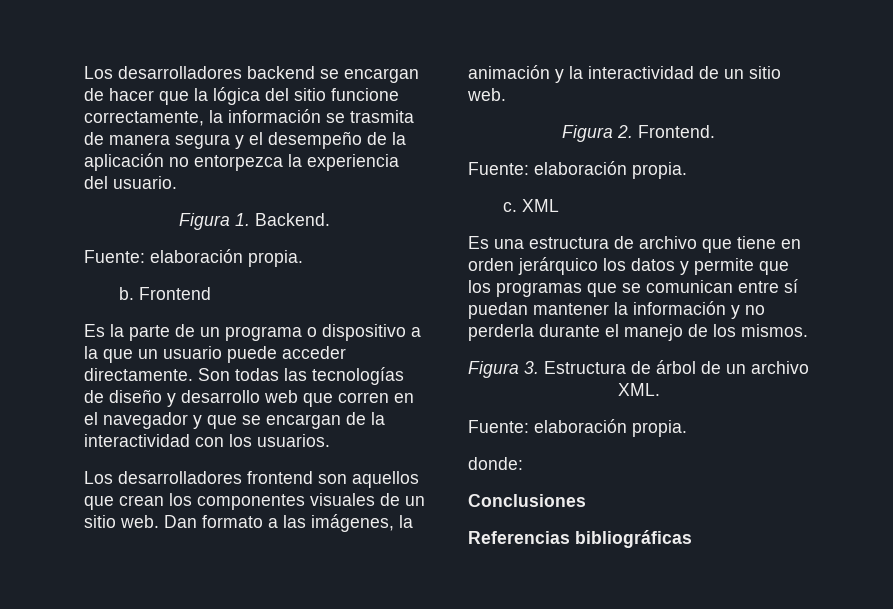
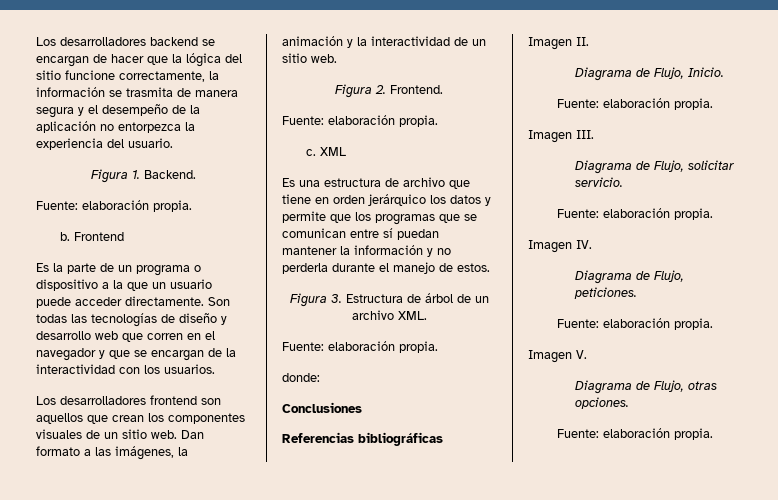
[713,324,808,337] los mismos. -> [457,263,490,272] estos.
(692, 539) none -> [528,37,589,50] [575,67,725,81] [557,98,713,110] [528,130,594,143] [575,160,735,174] [575,177,624,187] [557,208,713,220] [528,240,592,253] [575,270,685,284] [574,287,638,299] [557,318,713,330] [528,350,587,363] [575,380,718,394] [575,397,630,409] [557,428,713,440] // Imagen II. // Diagrama de Flujo, Inicio. // Fuente: elaboración propia. // Imagen III. // Diagrama de Flujo, solicitar servicio. // Fuente: elaboración propia. // Imagen IV. // Diagrama de Flujo, peticiones. // Fuente: elaboración propia. // Imagen V. // Diagrama de Flujo, otras opciones. // Fuente: elaboración propia.

